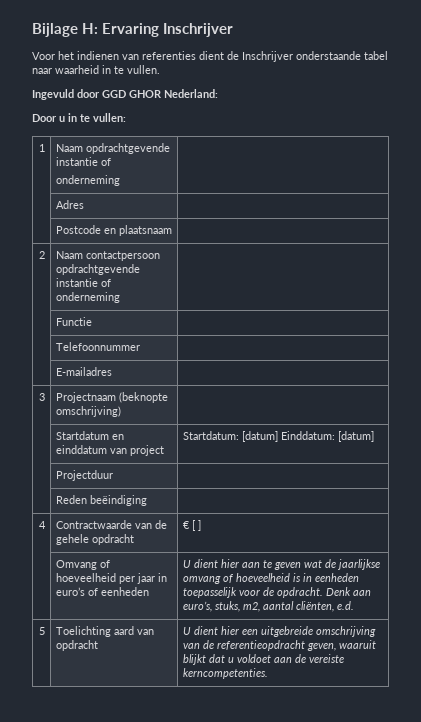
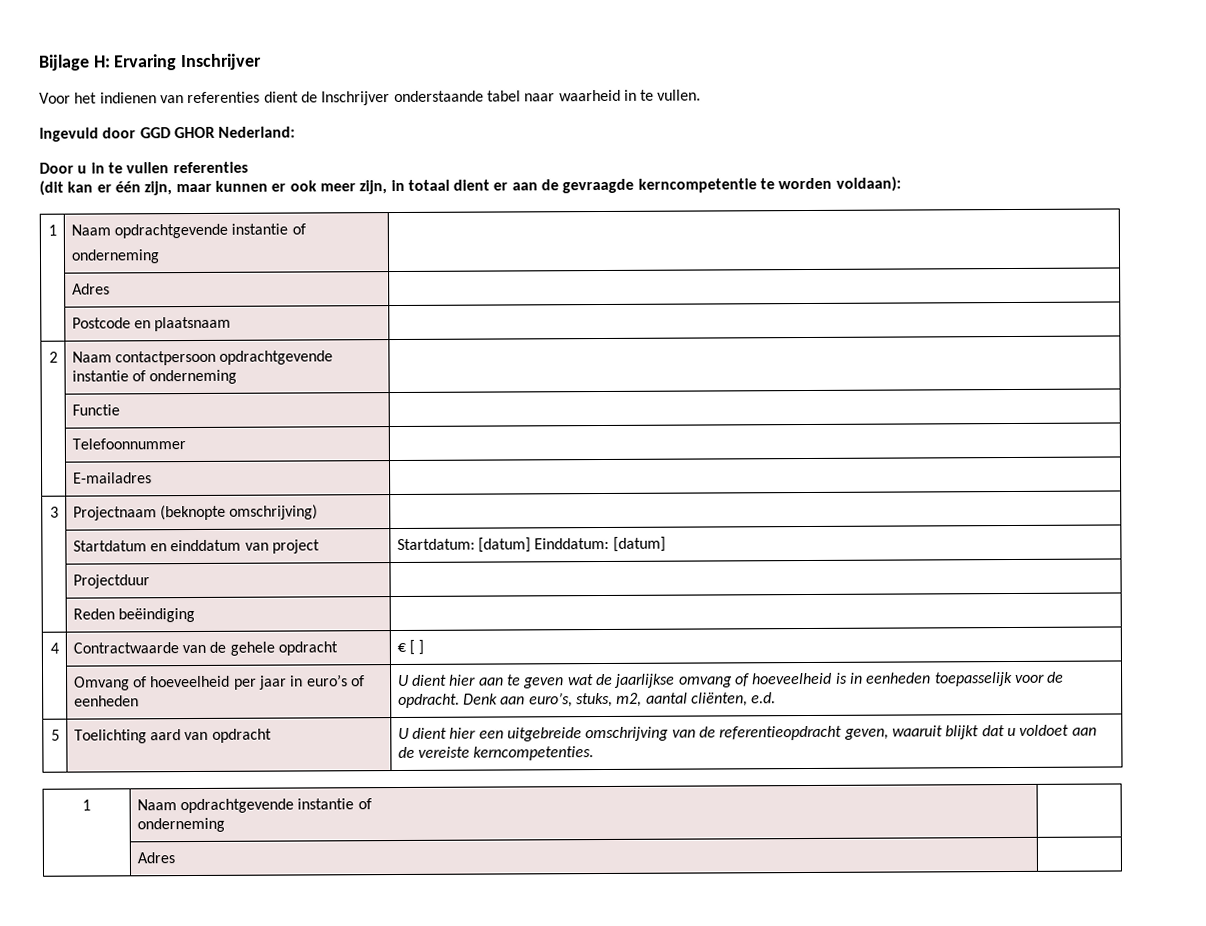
[93,113,126,122] vullen: -> [126,161,248,174] [39,176,901,196] vullen referenties // (dit kan er één zijn, maar kunnen er ook meer zijn, in totaal dient er aan de gevraagde kerncompetentie te worden voldaan):
(268, 673) none -> [82,799,91,811] [136,798,372,814] [136,817,225,833] [136,852,175,864] // 1 | Naam opdrachtgevende instantie of // onderneming | // | Adres |

